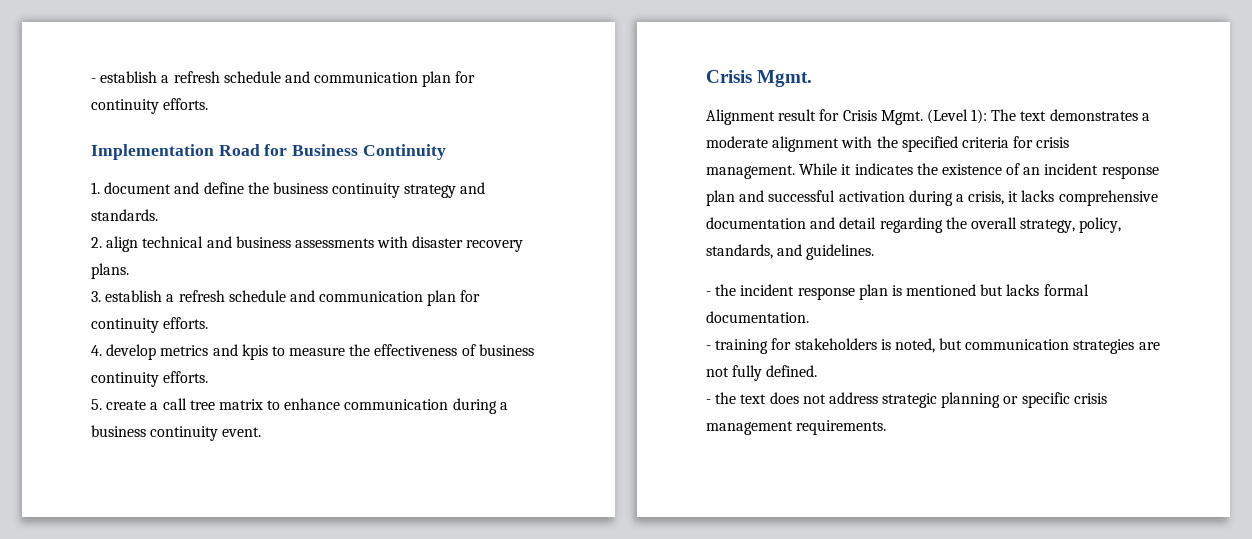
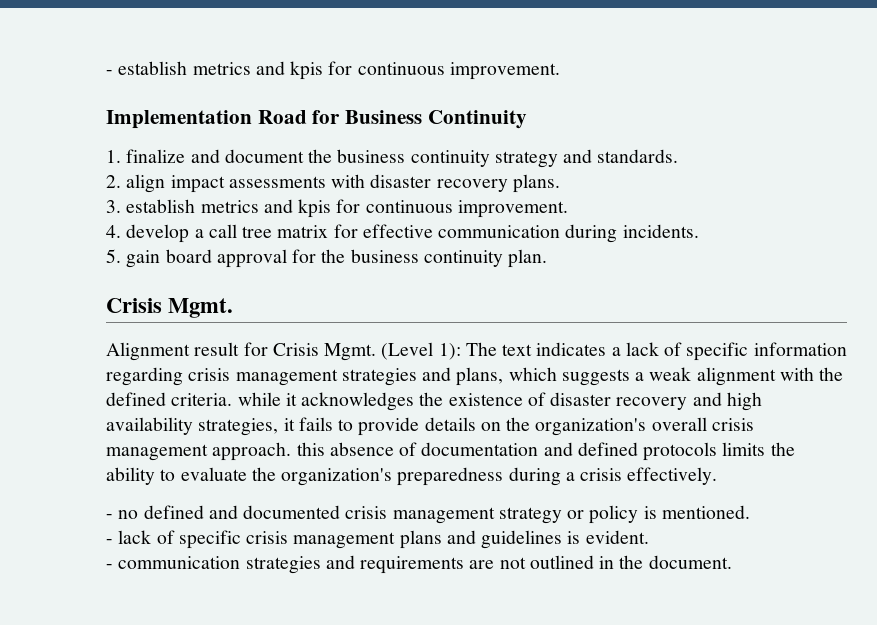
[161,71,476,87] [91,98,209,114] a refresh schedule and communication plan for continuity efforts. -> [192,61,560,80] metrics and kpis for continuous improvement.
[104,182,244,194] document and define -> [126,149,304,163] finalize and document
[142,236,291,248] technical and business -> [170,175,225,193] impact
[166,290,481,306] [91,317,209,333] [91,344,534,360] [91,371,209,387] [91,398,508,414] [91,425,262,441] a refresh schedule and communication plan for continuity efforts. // 4. develop metrics and kpis to measure the effectiveness of business continuity efforts. // 5. create a call tree matrix to enhance communication during a business continuity event. -> [200,199,568,218] [106,224,699,243] [106,249,548,268] metrics and kpis for continuous improvement. // 4. develop a call tree matrix for effective communication during incidents. // 5. gain board approval for the business continuity plan.
[1049,109,1150,121] [706,136,1070,152] [706,163,1159,179] [706,190,1158,206] [706,217,1122,233] [706,244,875,260] [706,284,1089,300] [706,311,809,323] [706,338,1160,354] [706,365,818,381] [706,392,1107,408] [706,420,887,435] demonstrates a moderate alignment with the specified criteria for crisis management. While it indicates the existence of an incident response plan and successful activation during a crisis, it lacks comprehensive documentation and detail regarding the overall strategy, policy, standards, and guidelines. // - the incident response plan is mentioned but lacks formal documentation. // - training for stakeholders is noted, but communication strategies are not fully defined. // - the text does not address strategic planning or specific crisis management requirements. -> [536,342,847,361] [106,367,844,386] [106,392,762,411] [106,417,754,436] [106,442,795,461] [106,467,718,486] [106,505,750,524] [106,530,649,549] [106,555,732,574] indicates a lack of specific information regarding crisis management strategies and plans, which suggests a weak alignment with the defined criteria. while it acknowledges the existence of disaster recovery and high availability strategies, it fails to provide details on the organization's overall crisis management approach. this absence of documentation and defined protocols limits the ability to evaluate the organization's preparedness during a crisis effectively. // - no defined and documented crisis management strategy or policy is mentioned. // - lack of specific crisis management plans and guidelines is evident. // - communication strategies and requirements are not outlined in the document.

